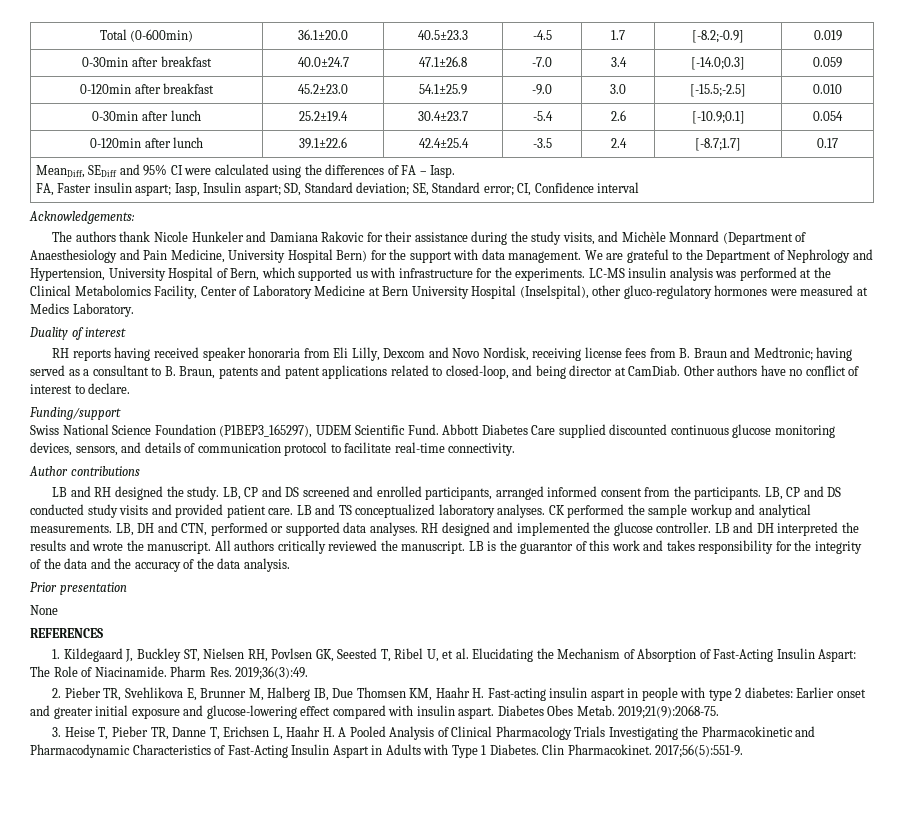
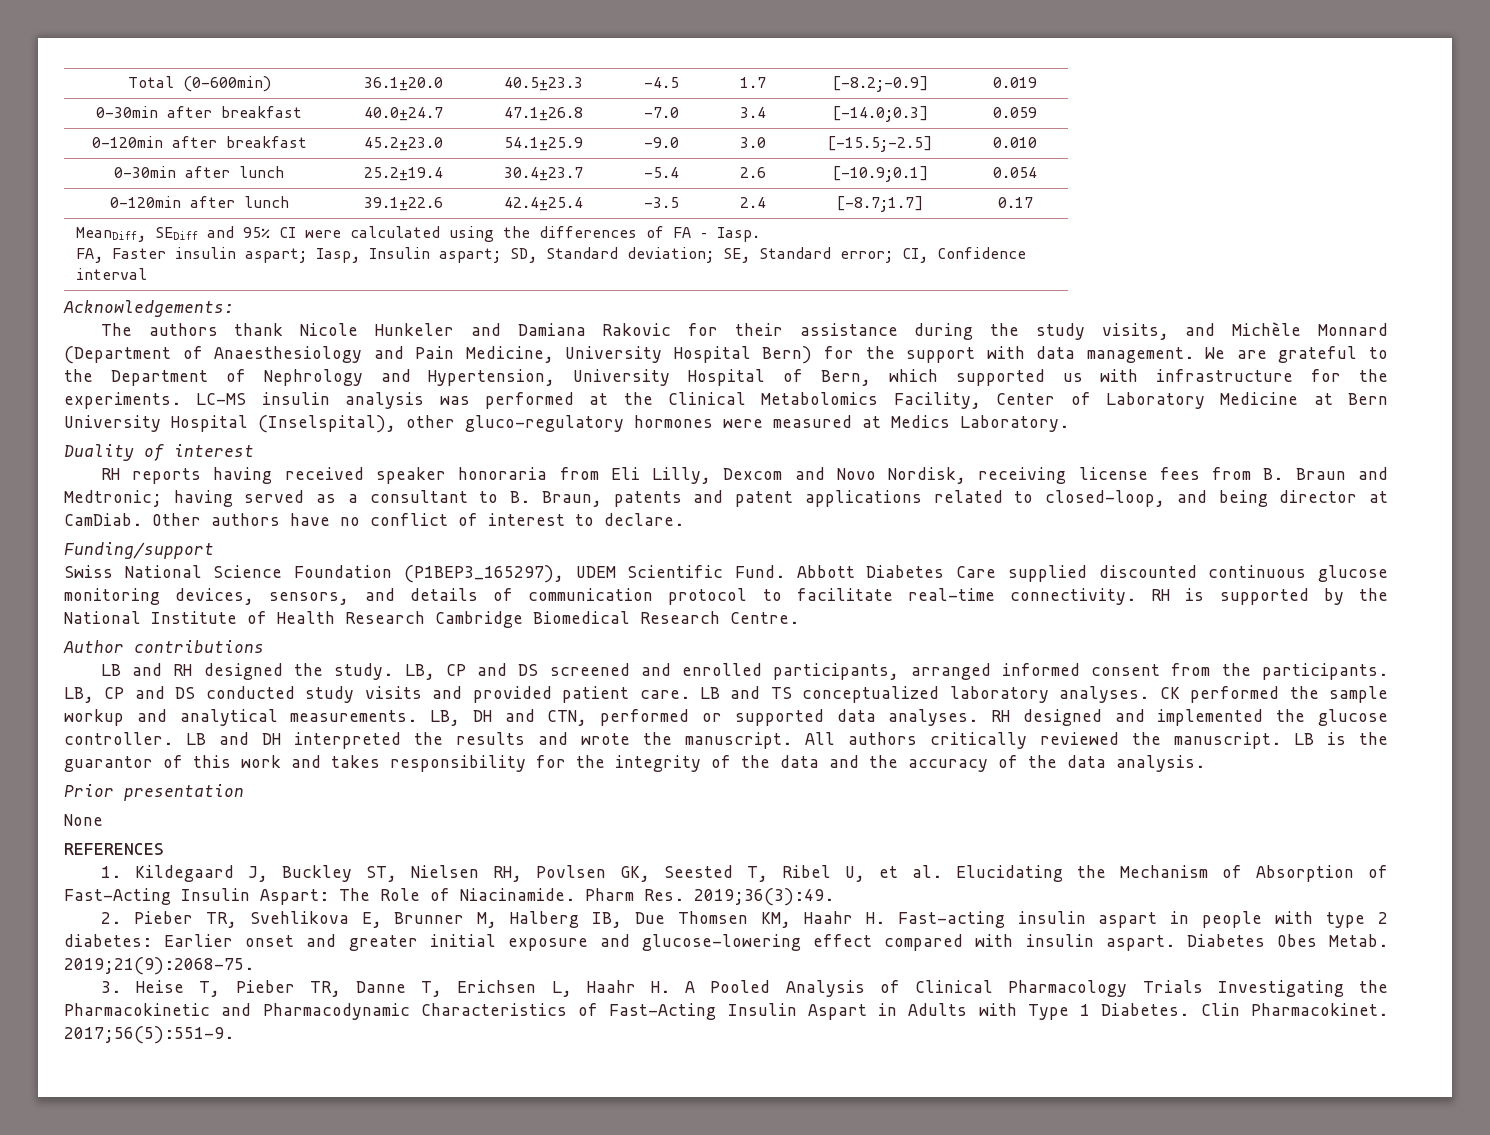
(516, 449) none -> [1151,588,1388,605] [64,611,799,628] RH is supported by the National Institute of Health Research Cambridge Biomedical Research Centre.

